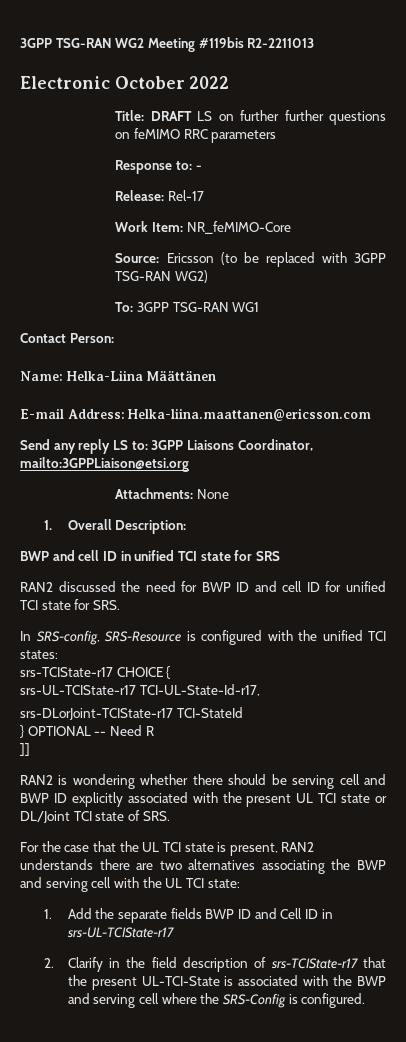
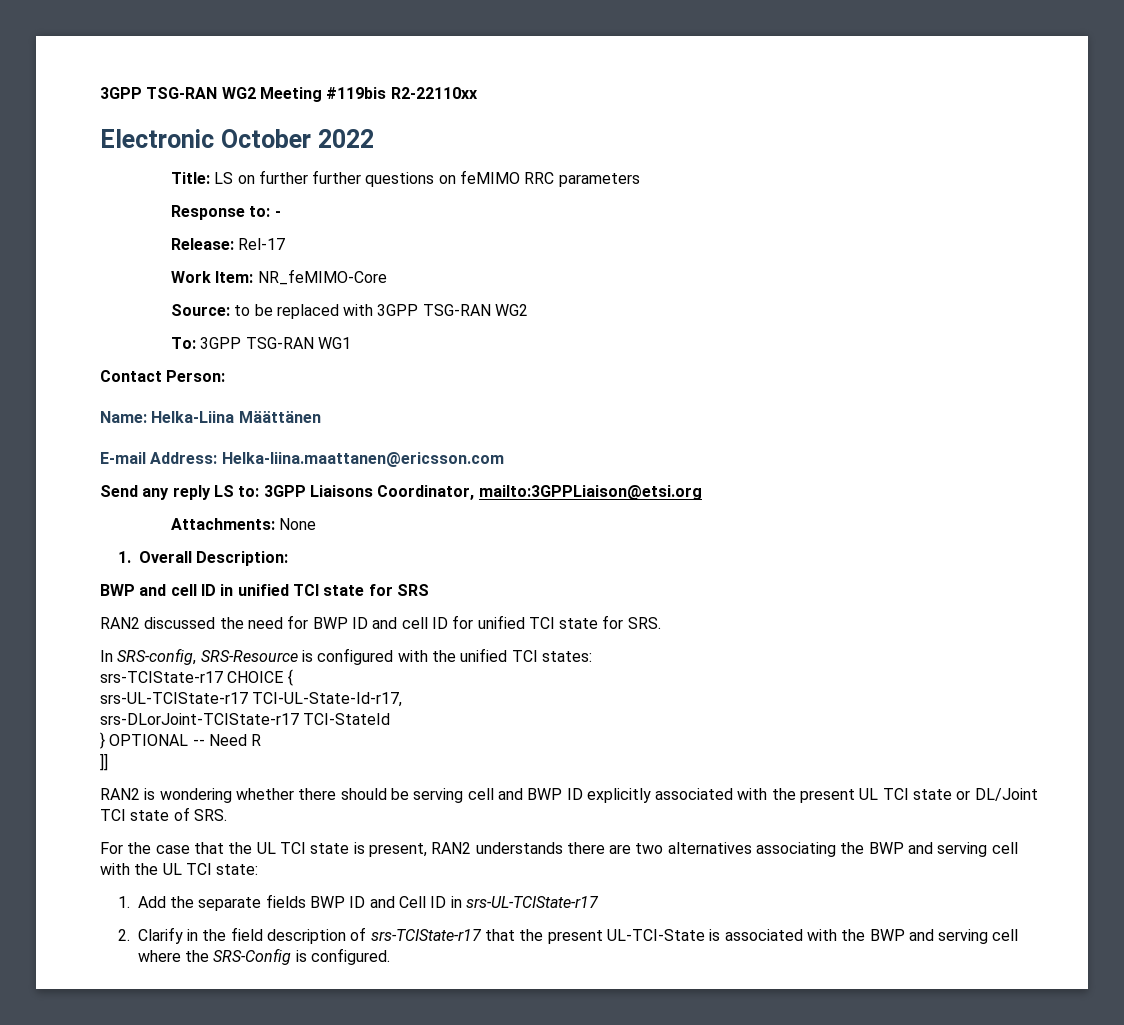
[247,38,315,48] R2-2211013 -> [390,87,478,99] R2-22110xx
[150,111,192,121] DRAFT -> (210, 178) none
[166,252,237,265] Ericsson (to -> [234,305,251,316] to
[175,270,209,283] WG2) -> [495,304,529,316] WG2

